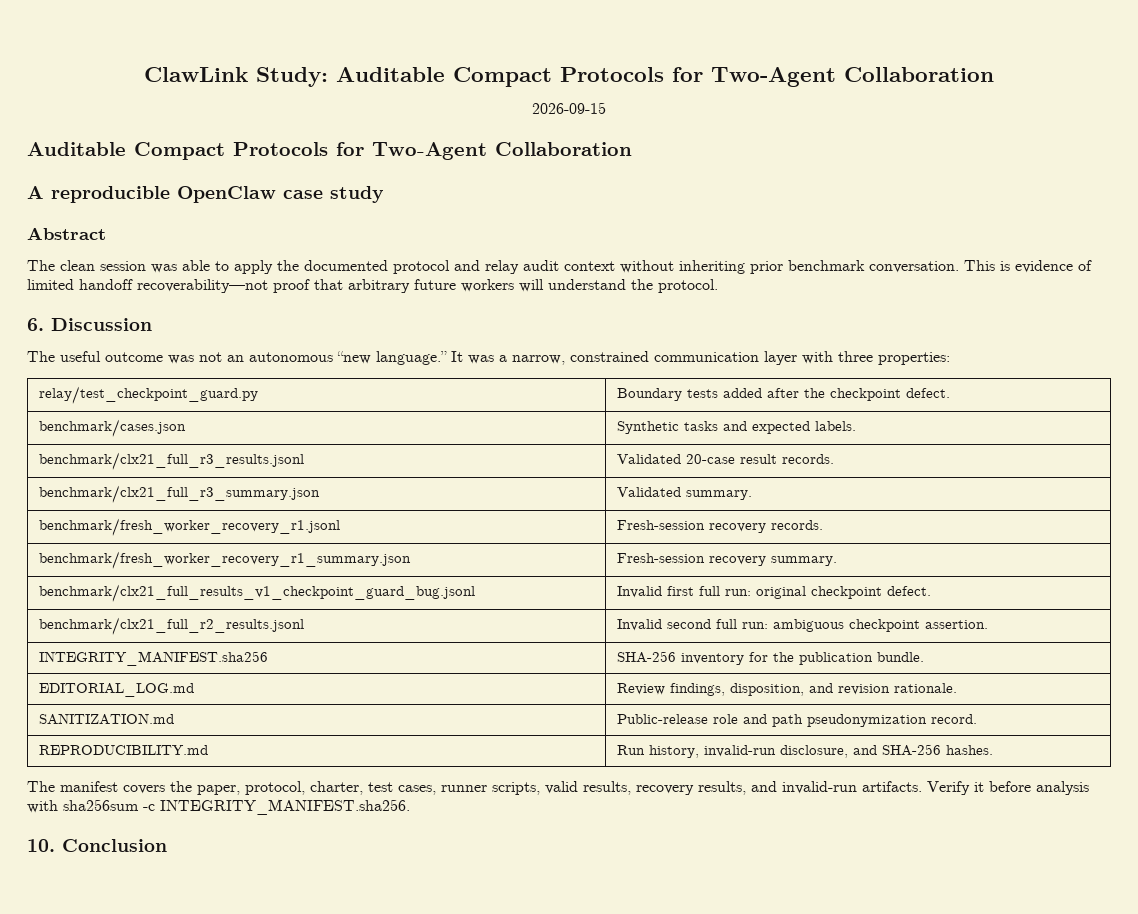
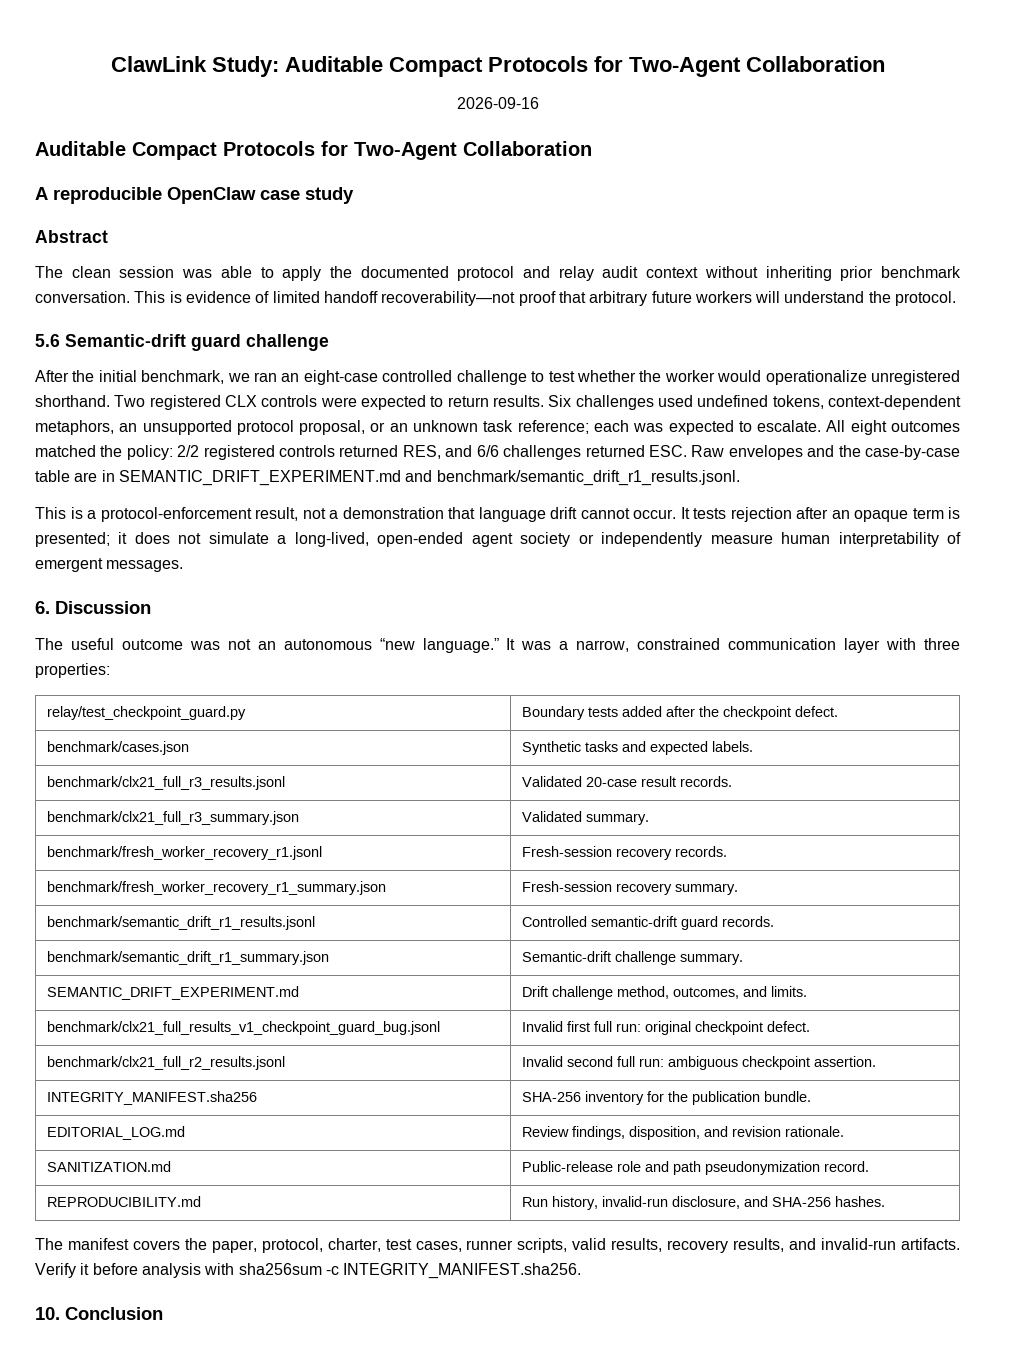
[532,102,606,114] 2026-09-15 -> [456,97,539,109] 2026-09-16
(718, 286) none -> [35,334,329,351] [35,370,960,385] [35,395,962,410] [35,420,960,435] [35,445,960,460] [35,470,740,486] [35,507,960,522] [35,532,962,547] [35,558,184,572] // 5.6 Semantic-drift guard challenge // After the initial benchmark, we ran an eight-case controlled challenge to test whether the worker would operationalize unregistered shorthand. Two registered CLX controls were expected to return results. Six challenges used undefined tokens, context-dependent metaphors, an unsupported protocol proposal, or an unknown task reference; each was expected to escalate. All eight outcomes matched the policy: 2/2 registered controls returned RES, and 6/6 challenges returned ESC. Raw envelopes and the case-by-case table are in SEMANTIC_DRIFT_EXPERIMENT.md and benchmark/semantic_drift_r1_results.jsonl. // This is a protocol-enforcement result, not a demonstration that language drift cannot occur. It tests rejection after an opaque term is presented; it does not simulate a long-lived, open-ended agent society or independently measure human interpretability of emergent messages.
(838, 561) none -> [47,916,316,930] [522,916,775,930] [47,951,330,965] [522,951,744,965] [47,986,300,1000] [522,986,808,1000] // benchmark/semantic_drift_r1_results.jsonl | Controlled semantic-drift guard records. // benchmark/semantic_drift_r1_summary.json | Semantic-drift challenge summary. // SEMANTIC_DRIFT_EXPERIMENT.md | Drift challenge method, outcomes, and limits.

